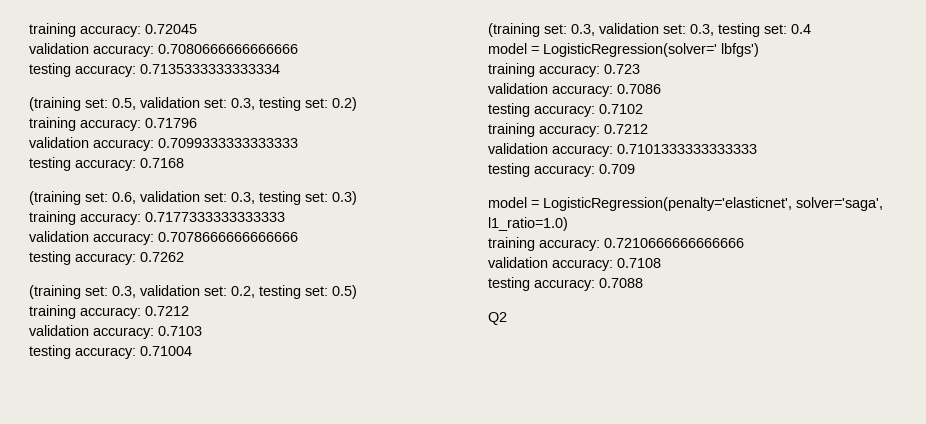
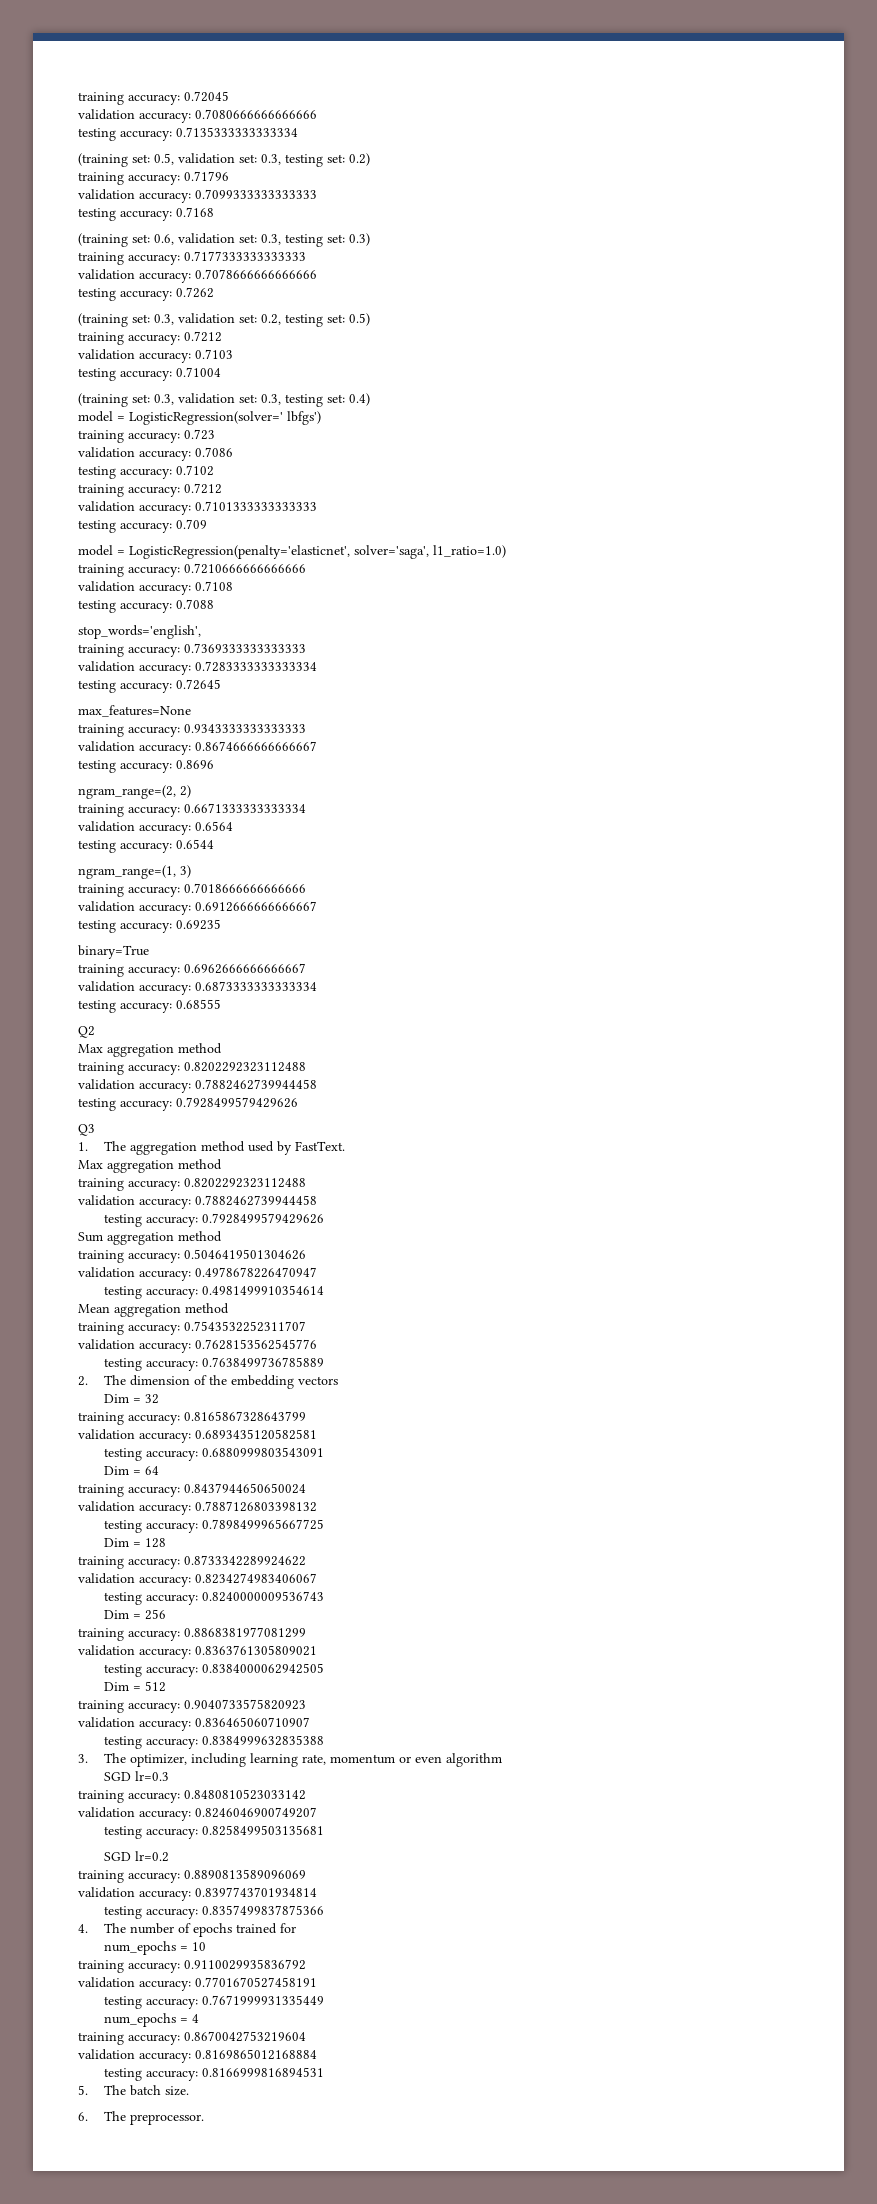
[791,24,811,34] 0.4 -> [349,393,370,406] 0.4)
[488,312,507,325] Q2 -> [78,625,201,639] [78,643,306,657] [78,661,317,675] [78,679,221,693] [78,705,191,717] [78,724,306,737] [78,741,317,755] [78,760,214,773] [78,785,191,799] [78,803,306,817] [78,821,233,835] [78,839,214,853] [78,865,191,879] [78,883,306,897] [78,901,317,915] [78,919,221,933] [78,945,149,959] [78,963,306,977] [78,981,317,995] [78,999,221,1013] [78,1026,95,1038] [78,1043,222,1057] [78,1062,306,1075] [78,1079,317,1093] [78,1097,298,1111] [78,1124,95,1136] [78,1141,345,1155] [78,1159,222,1173] [78,1178,306,1191] [78,1195,317,1209] [103,1213,324,1227] [78,1231,222,1245] [78,1249,306,1263] [78,1267,317,1281] [103,1285,324,1299] [78,1303,229,1317] [78,1321,306,1335] [78,1339,317,1353] [103,1357,324,1371] [78,1375,338,1389] [103,1394,159,1404] [78,1411,306,1425] [78,1429,317,1443] [103,1447,324,1461] [103,1466,159,1475] [78,1483,306,1497] [78,1501,317,1515] [103,1519,324,1533] [103,1538,166,1548] [78,1555,306,1569] [78,1573,317,1587] [103,1591,324,1605] [103,1609,166,1620] [78,1627,306,1641] [78,1645,317,1659] [103,1663,324,1677] [103,1681,166,1692] [78,1699,306,1713] [78,1717,310,1731] [103,1735,324,1749] [78,1753,502,1767] [103,1771,169,1781] [78,1789,306,1803] [78,1807,317,1821] [103,1825,324,1839] [103,1851,169,1862] [78,1869,306,1883] [78,1887,317,1901] [103,1905,324,1919] [78,1923,296,1937] [103,1941,206,1955] [78,1959,306,1973] [78,1977,317,1991] [103,1995,324,2009] [103,2013,199,2027] [78,2031,306,2045] [78,2049,317,2063] [103,2067,324,2081] [78,2085,189,2096] [78,2111,204,2125] stop_words='english', // training accuracy: 0.7369333333333333 // validation accuracy: 0.7283333333333334 // testing accuracy: 0.72645 // max_features=None // training accuracy: 0.9343333333333333 // validation accuracy: 0.8674666666666667 // testing accuracy: 0.8696 // ngram_range=(2, 2) // training accuracy: 0.6671333333333334 // validation accuracy: 0.6564 // testing accuracy: 0.6544 // ngram_range=(1, 3) // training accuracy: 0.7018666666666666 // validation accuracy: 0.6912666666666667 // testing accuracy: 0.69235 // binary=True // training accuracy: 0.6962666666666667 // validation accuracy: 0.6873333333333334 // testing accuracy: 0.68555 // Q2 // Max aggregation method // training accuracy: 0.8202292323112488 // validation accuracy: 0.7882462739944458 // testing accuracy: 0.7928499579429626 // Q3 // 1. The aggregation method used by FastText. // Max aggregation method // training accuracy: 0.8202292323112488 // validation accuracy: 0.7882462739944458 // testing accuracy: 0.7928499579429626 // Sum aggregation method // training accuracy: 0.5046419501304626 // validation accuracy: 0.4978678226470947 // testing accuracy: 0.4981499910354614 // Mean aggregation method // training accuracy: 0.7543532252311707 // validation accuracy: 0.7628153562545776 // testing accuracy: 0.7638499736785889 // 2. The dimension of the embedding vectors // Dim = 32 // training accuracy: 0.8165867328643799 // validation accuracy: 0.6893435120582581 // testing accuracy: 0.6880999803543091 // Dim = 64 // training accuracy: 0.8437944650650024 // validation accuracy: 0.7887126803398132 // testing accuracy: 0.7898499965667725 // Dim = 128 // training accuracy: 0.8733342289924622 // validation accuracy: 0.8234274983406067 // testing accuracy: 0.8240000009536743 // Dim = 256 // training accuracy: 0.8868381977081299 // validation accuracy: 0.8363761305809021 // testing accuracy: 0.8384000062942505 // Dim = 512 // training accuracy: 0.9040733575820923 // validation accuracy: 0.836465060710907 // testing accuracy: 0.8384999632835388 // 3. The optimizer, including learning rate, momentum or even algorithm // SGD lr=0.3 // training accuracy: 0.8480810523033142 // validation accuracy: 0.8246046900749207 // testing accuracy: 0.8258499503135681 // SGD lr=0.2 // training accuracy: 0.8890813589096069 // validation accuracy: 0.8397743701934814 // testing accuracy: 0.8357499837875366 // 4. The number of epochs trained for // num_epochs = 10 // training accuracy: 0.9110029935836792 // validation accuracy: 0.7701670527458191 // testing accuracy: 0.7671999931335449 // num_epochs = 4 // training accuracy: 0.8670042753219604 // validation accuracy: 0.8169865012168884 // testing accuracy: 0.8166999816894531 // 5. The batch size. // 6. The preprocessor.

